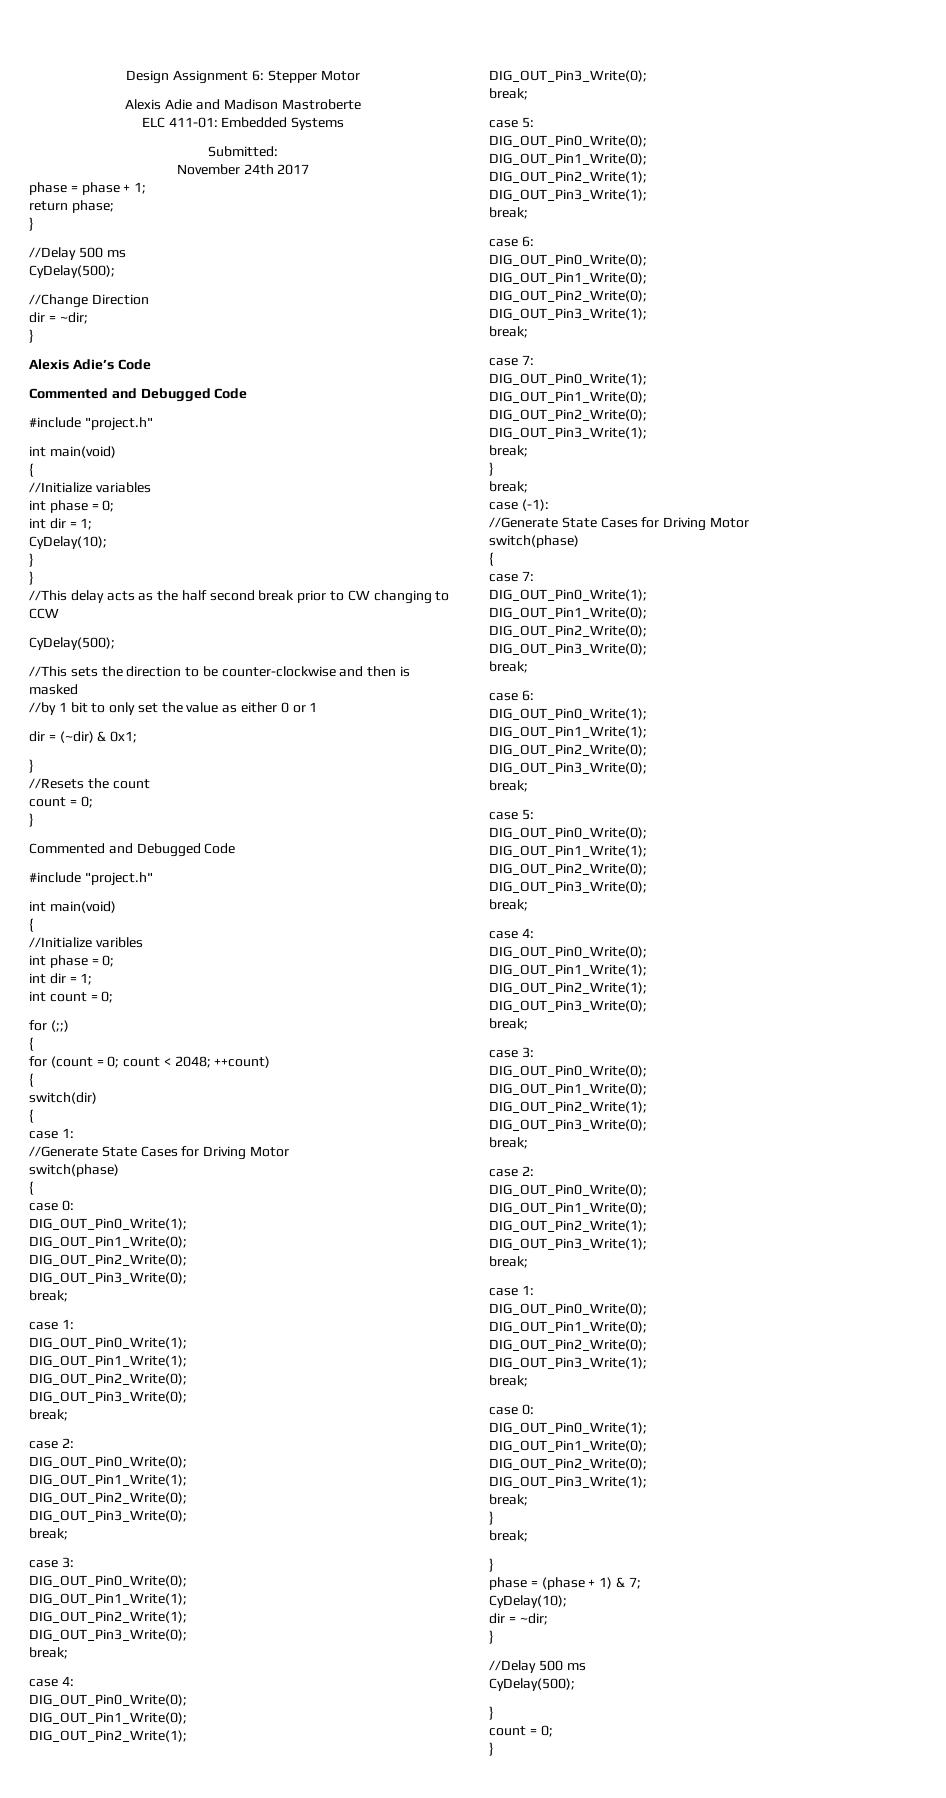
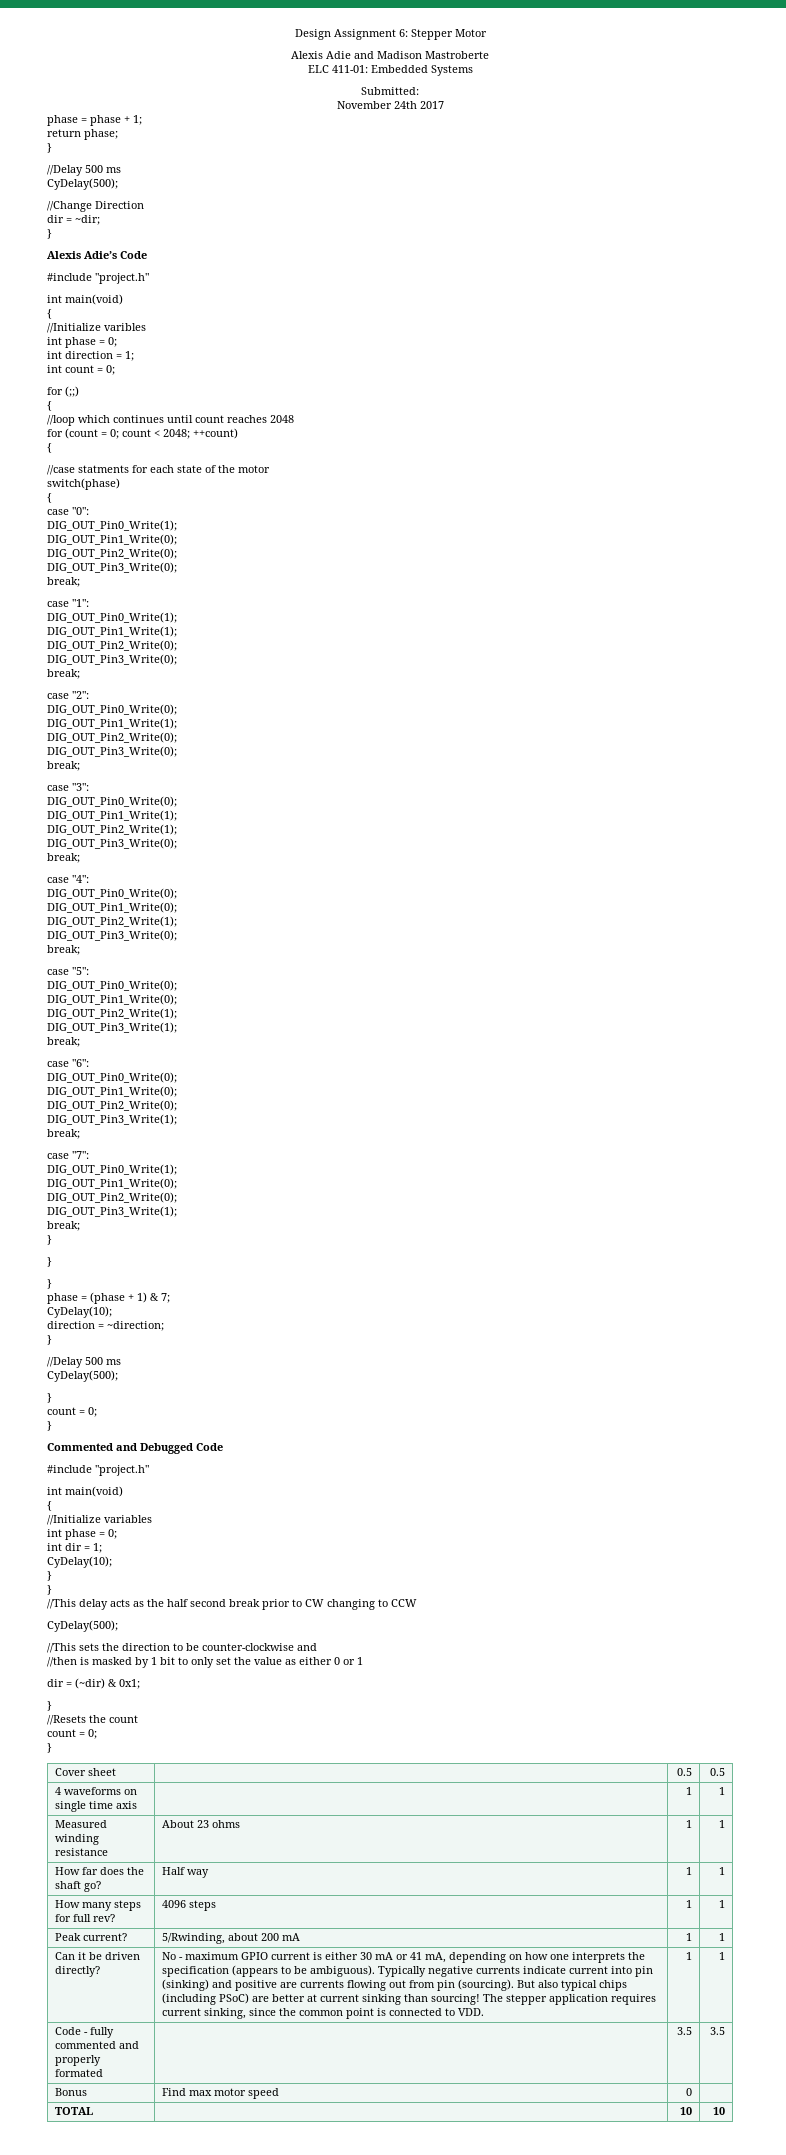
(151, 364) none -> [47,273,149,284] [47,294,123,305] [47,309,52,319] [47,323,146,333] [47,337,117,348] [47,351,134,361] [47,365,115,375] [47,386,79,397] [47,401,52,411] [47,415,294,426] [47,428,238,439] [47,443,52,453] [47,465,270,475] [47,478,120,490] [47,493,52,503] [47,507,89,515] [47,520,177,531] [47,534,177,545] [47,548,177,559] [47,562,177,573] [47,577,80,587] [47,599,89,607] [47,612,177,623] [47,626,177,637] [47,640,177,651] [47,654,177,665] [47,669,80,679] [47,691,89,699] [47,704,177,715] [47,718,177,729] [47,732,177,743] [47,746,177,757] [47,761,80,771] [47,783,89,791] [47,796,177,807] [47,810,177,821] [47,824,177,835] [47,838,177,849] [47,853,80,863] [47,875,89,883] [47,888,177,899] [47,902,177,913] [47,916,177,927] [47,930,177,941] [47,945,80,955] [47,967,89,975] [47,980,177,991] [47,994,177,1005] [47,1008,177,1019] [47,1022,177,1033] [47,1037,80,1047] [47,1059,89,1067] [47,1072,177,1083] [47,1086,177,1097] [47,1100,177,1111] [47,1114,177,1125] [47,1129,80,1139] [47,1151,89,1159] [47,1164,177,1175] [47,1178,177,1189] [47,1192,177,1203] [47,1206,177,1217] [47,1221,80,1231] [47,1235,52,1245] [47,1257,52,1267] [47,1279,52,1289] [47,1292,170,1304] [47,1306,112,1318] [47,1321,164,1331] [47,1335,52,1345] [47,1357,121,1368] [47,1370,118,1382] [47,1393,52,1403] [47,1407,97,1417] [47,1421,52,1431] // #include "project.h" // int main(void) // { // //Initialize varibles // int phase = 0; // int direction = 1; // int count = 0; // for (;;) // { // //loop which continues until count reaches 2048 // for (count = 0; count < 2048; ++count) // { // //case statments for each state of the motor // switch(phase) // { // case "0": // DIG_OUT_Pin0_Write(1); // DIG_OUT_Pin1_Write(0); // DIG_OUT_Pin2_Write(0); // DIG_OUT_Pin3_Write(0); // break; // case "1": // DIG_OUT_Pin0_Write(1); // DIG_OUT_Pin1_Write(1); // DIG_OUT_Pin2_Write(0); // DIG_OUT_Pin3_Write(0); // break; // case "2": // DIG_OUT_Pin0_Write(0); // DIG_OUT_Pin1_Write(1); // DIG_OUT_Pin2_Write(0); // DIG_OUT_Pin3_Write(0); // break; // case "3": // DIG_OUT_Pin0_Write(0); // DIG_OUT_Pin1_Write(1); // DIG_OUT_Pin2_Write(1); // DIG_OUT_Pin3_Write(0); // break; // case "4": // DIG_OUT_Pin0_Write(0); // DIG_OUT_Pin1_Write(0); // DIG_OUT_Pin2_Write(1); // DIG_OUT_Pin3_Write(0); // break; // case "5": // DIG_OUT_Pin0_Write(0); // DIG_OUT_Pin1_Write(0); // DIG_OUT_Pin2_Write(1); // DIG_OUT_Pin3_Write(1); // break; // case "6": // DIG_OUT_Pin0_Write(0); // DIG_OUT_Pin1_Write(0); // DIG_OUT_Pin2_Write(0); // DIG_OUT_Pin3_Write(1); // break; // case "7": // DIG_OUT_Pin0_Write(1); // DIG_OUT_Pin1_Write(0); // DIG_OUT_Pin2_Write(0); // DIG_OUT_Pin3_Write(1); // break; // } // } // } // phase = (phase + 1) & 7; // CyDelay(10); // direction = ~direction; // } // //Delay 500 ms // CyDelay(500); // } // count = 0; // }
[367,666,397,677] then -> [47,1657,77,1667] // //then
[29,702,56,715] // //by -> [135,1657,149,1668] by
[29,843,236,857] [29,872,153,886] [29,901,116,913] [29,918,34,932] [29,937,143,948] [29,955,115,968] [29,973,93,985] [29,991,114,1003] [29,1020,69,1032] [29,1037,34,1051] [29,1056,271,1068] [29,1073,34,1087] [29,1092,97,1104] [29,1109,34,1123] [29,1128,74,1139] [29,1146,289,1160] [29,1164,119,1177] [29,1181,34,1195] [29,1200,74,1211] [29,1218,187,1230] [29,1236,187,1248] [29,1254,187,1266] [29,1272,187,1284] [29,1290,68,1302] [29,1319,74,1330] [29,1337,187,1349] [29,1355,187,1367] [29,1373,187,1385] [29,1391,187,1403] [29,1409,68,1421] [29,1438,74,1449] [29,1456,187,1468] [29,1474,187,1486] [29,1492,187,1504] [29,1510,187,1522] [29,1528,68,1540] [29,1557,74,1568] [29,1575,187,1587] [29,1593,187,1605] [29,1611,187,1623] [29,1629,187,1641] [29,1647,68,1659] [29,1676,74,1687] [29,1694,187,1706] [29,1712,187,1724] [29,1730,187,1742] [489,70,647,82] [489,88,528,100] [489,117,534,128] [489,135,647,147] [489,153,647,165] [489,171,647,183] [489,189,647,201] [489,207,528,219] [489,236,534,247] [489,254,647,266] [489,272,647,284] [489,290,647,302] [489,308,647,320] [489,326,528,338] [489,355,534,366] [489,373,647,385] [489,391,647,403] [489,409,647,421] [489,427,647,439] [489,445,528,457] [489,462,494,476] [489,481,528,493] [489,499,549,511] [489,517,749,531] [489,535,579,548] [489,552,494,566] [489,571,534,582] [489,589,647,601] [489,607,647,619] [489,625,647,637] [489,643,647,655] [489,661,528,673] [489,690,534,701] [489,708,647,720] [489,726,647,738] [489,744,647,756] [489,762,647,774] [489,780,528,792] [489,809,534,820] [489,827,647,839] [489,845,647,857] [489,863,647,875] [489,881,647,893] [489,899,528,911] [489,928,534,939] [489,946,647,958] [489,964,647,976] [489,982,647,994] [489,1000,647,1012] [489,1018,528,1030] [489,1047,534,1058] [489,1065,647,1077] [489,1083,647,1095] [489,1101,647,1113] [489,1119,647,1131] [489,1137,528,1149] [489,1166,534,1177] [489,1184,647,1196] [489,1202,647,1214] [489,1220,647,1232] [489,1238,647,1250] [489,1256,528,1268] [489,1285,534,1296] [489,1303,647,1315] [489,1321,647,1333] [489,1339,647,1351] [489,1357,647,1369] [489,1375,528,1387] [489,1404,534,1415] [489,1422,647,1434] [489,1440,647,1452] [489,1458,647,1470] [489,1476,647,1488] [489,1494,528,1506] [489,1511,494,1525] [489,1530,528,1542] [489,1558,494,1572] [489,1577,641,1590] [489,1595,567,1608] [489,1613,548,1625] [489,1630,494,1644] [489,1660,586,1673] [489,1678,575,1691] [489,1706,494,1720] [489,1725,553,1737] [489,1742,494,1756] // Commented and Debugged Code // #include "project.h" // int main(void) // { // //Initialize varibles // int phase = 0; // int dir = 1; // int count = 0; // for (;;) // { // for (count = 0; count < 2048; ++count) // { // switch(dir) // { // case 1: // //Generate State Cases for Driving Motor // switch(phase) // { // case 0: // DIG_OUT_Pin0_Write(1); // DIG_OUT_Pin1_Write(0); // DIG_OUT_Pin2_Write(0); // DIG_OUT_Pin3_Write(0); // break; // case 1: // DIG_OUT_Pin0_Write(1); // DIG_OUT_Pin1_Write(1); // DIG_OUT_Pin2_Write(0); // DIG_OUT_Pin3_Write(0); // break; // case 2: // DIG_OUT_Pin0_Write(0); // DIG_OUT_Pin1_Write(1); // DIG_OUT_Pin2_Write(0); // DIG_OUT_Pin3_Write(0); // break; // case 3: // DIG_OUT_Pin0_Write(0); // DIG_OUT_Pin1_Write(1); // DIG_OUT_Pin2_Write(1); // DIG_OUT_Pin3_Write(0); // break; // case 4: // DIG_OUT_Pin0_Write(0); // DIG_OUT_Pin1_Write(0); // DIG_OUT_Pin2_Write(1); // DIG_OUT_Pin3_Write(0); // break; // case 5: // DIG_OUT_Pin0_Write(0); // DIG_OUT_Pin1_Write(0); // DIG_OUT_Pin2_Write(1); // DIG_OUT_Pin3_Write(1); // break; // case 6: // DIG_OUT_Pin0_Write(0); // DIG_OUT_Pin1_Write(0); // DIG_OUT_Pin2_Write(0); // DIG_OUT_Pin3_Write(1); // break; // case 7: // DIG_OUT_Pin0_Write(1); // DIG_OUT_Pin1_Write(0); // DIG_OUT_Pin2_Write(0); // DIG_OUT_Pin3_Write(1); // break; // } // break; // case (-1): // //Generate State Cases for Driving Motor // switch(phase) // { // case 7: // DIG_OUT_Pin0_Write(1); // DIG_OUT_Pin1_Write(0); // DIG_OUT_Pin2_Write(0); // DIG_OUT_Pin3_Write(0); // break; // case 6: // DIG_OUT_Pin0_Write(1); // DIG_OUT_Pin1_Write(1); // DIG_OUT_Pin2_Write(0); // DIG_OUT_Pin3_Write(0); // break; // case 5: // DIG_OUT_Pin0_Write(0); // DIG_OUT_Pin1_Write(1); // DIG_OUT_Pin2_Write(0); // DIG_OUT_Pin3_Write(0); // break; // case 4: // DIG_OUT_Pin0_Write(0); // DIG_OUT_Pin1_Write(1); // DIG_OUT_Pin2_Write(1); // DIG_OUT_Pin3_Write(0); // break; // case 3: // DIG_OUT_Pin0_Write(0); // DIG_OUT_Pin1_Write(0); // DIG_OUT_Pin2_Write(1); // DIG_OUT_Pin3_Write(0); // break; // case 2: // DIG_OUT_Pin0_Write(0); // DIG_OUT_Pin1_Write(0); // DIG_OUT_Pin2_Write(1); // DIG_OUT_Pin3_Write(1); // break; // case 1: // DIG_OUT_Pin0_Write(0); // DIG_OUT_Pin1_Write(0); // DIG_OUT_Pin2_Write(0); // DIG_OUT_Pin3_Write(1); // break; // case 0: // DIG_OUT_Pin0_Write(1); // DIG_OUT_Pin1_Write(0); // DIG_OUT_Pin2_Write(0); // DIG_OUT_Pin3_Write(1); // break; // } // break; // } // phase = (phase + 1) & 7; // CyDelay(10); // dir = ~dir; // } // //Delay 500 ms // CyDelay(500); // } // count = 0; // } -> [55,1768,117,1776] [676,1768,692,1776] [709,1768,725,1776] [55,1787,138,1795] [55,1801,138,1812] [685,1787,692,1795] [718,1787,725,1795] [55,1820,108,1828] [55,1834,100,1845] [55,1848,109,1856] [162,1820,241,1828] [685,1820,692,1828] [718,1820,725,1828] [55,1867,145,1875] [55,1881,102,1892] [162,1867,210,1878] [685,1867,692,1875] [718,1867,725,1875] [55,1900,142,1911] [55,1914,116,1922] [162,1900,217,1911] [685,1900,692,1908] [718,1900,725,1908] [55,1933,128,1941] [162,1933,301,1944] [685,1933,692,1941] [718,1933,725,1941] [55,1952,141,1960] [55,1966,101,1977] [162,1952,646,1963] [162,1965,654,1977] [162,1979,628,1991] [162,1993,657,2005] [162,2008,485,2019] [685,1952,692,1960] [718,1952,725,1960] [55,2027,115,2038] [55,2041,140,2049] [55,2055,102,2066] [55,2069,104,2077] [676,2027,692,2035] [709,2027,725,2035] [55,2088,88,2096] [162,2088,280,2099] [685,2088,692,2096] [55,2107,94,2115] [679,2107,692,2115] [712,2107,725,2115] // Cover sheet | | 0.5 | 0.5 // 4 waveforms on single time axis | | 1 | 1 // Measured winding resistance | About 23 ohms | 1 | 1 // How far does the shaft go? | Half way | 1 | 1 // How many steps for full rev? | 4096 steps | 1 | 1 // Peak current? | 5/Rwinding, about 200 mA | 1 | 1 // Can it be driven directly? | No - maximum GPIO current is either 30 mA or 41 mA, depending on how one interprets the specification (appears to be ambiguous). Typically negative currents indicate current into pin (sinking) and positive are currents flowing out from pin (sourcing). But also typical chips (including PSoC) are better at current sinking than sourcing! The stepper application requires current sinking, since the common point is connected to VDD. | 1 | 1 // Code - fully commented and properly formated | | 3.5 | 3.5 // Bonus | Find max motor speed | 0 | // TOTAL | | 10 | 10

